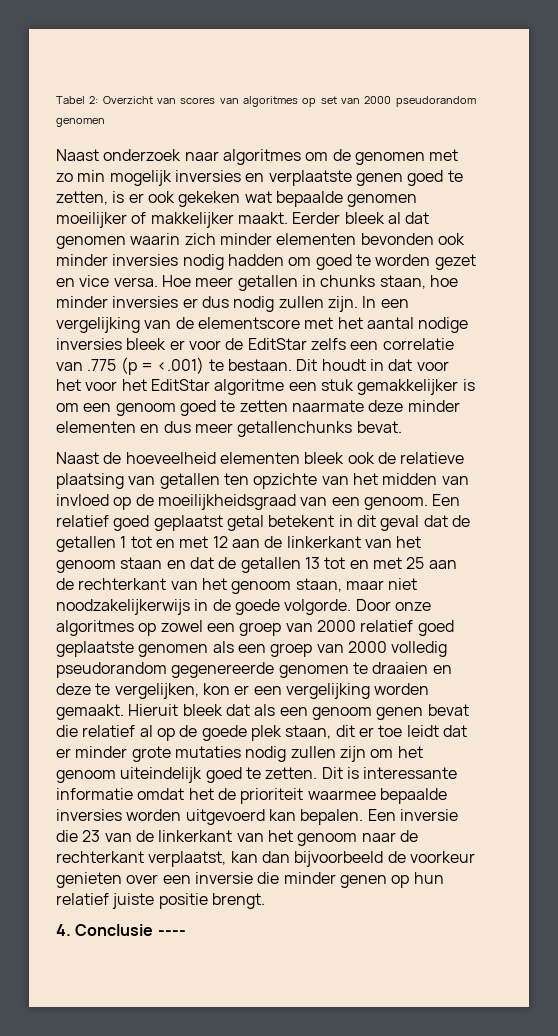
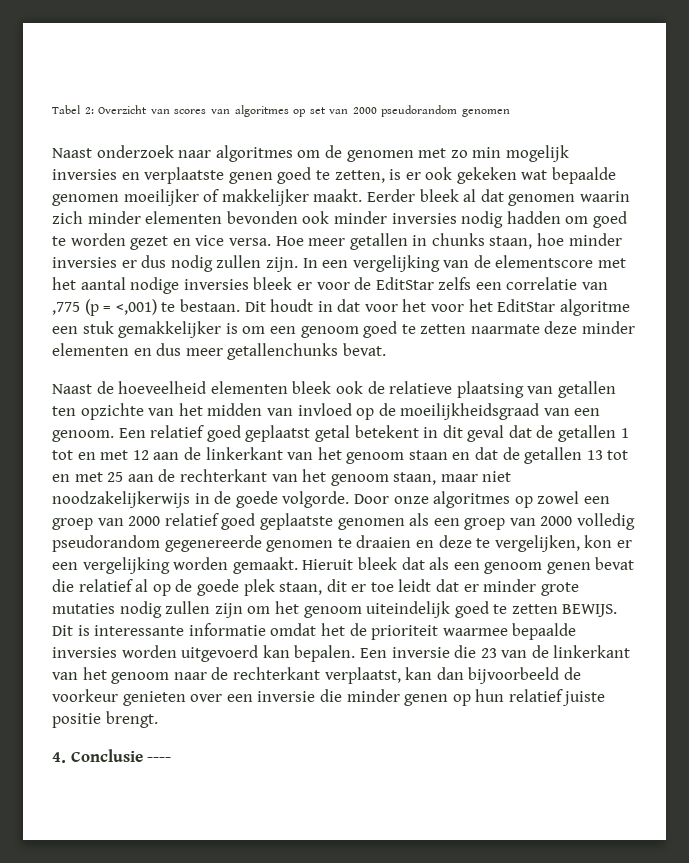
[87,359,117,371] .775 -> [52,302,80,315] ,775
[157,357,205,374] <.001) -> [115,299,157,315] <,001)
[265,767,318,779] zetten. -> [511,604,618,617] zetten BEWIJS.

